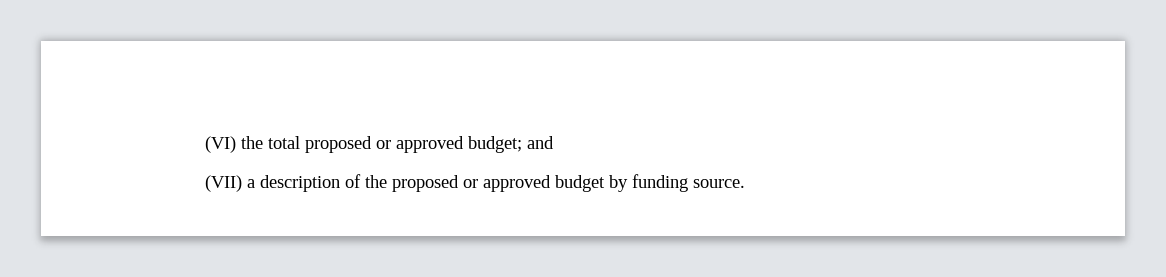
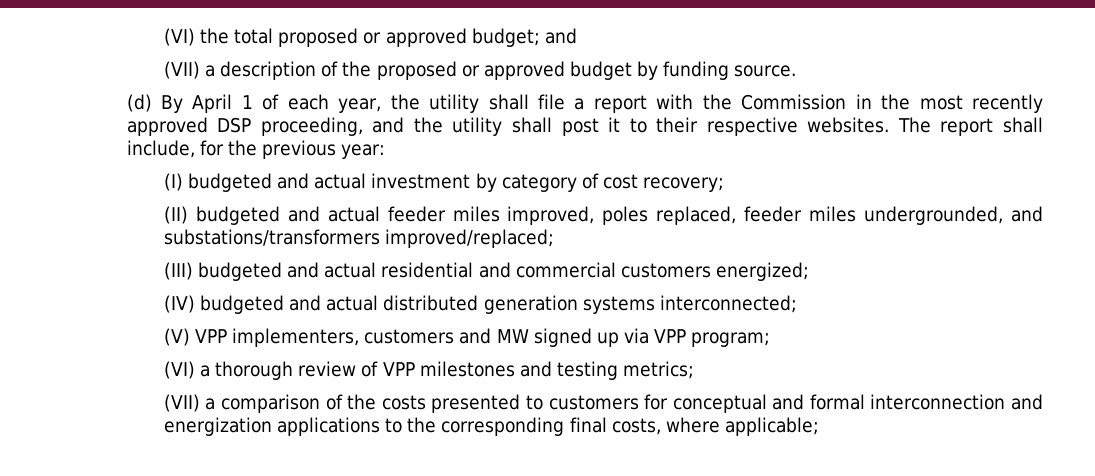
(746, 183) none -> [126,94,1043,113] [126,117,1043,136] [126,140,386,159] [163,173,725,192] [163,206,1043,225] [163,229,555,248] [163,262,809,281] [163,295,797,314] [163,328,771,347] [163,361,695,380] [163,394,1043,413] [163,417,819,436] // (d) By April 1 of each year, the utility shall file a report with the Commission in the most recently approved DSP proceeding, and the utility shall post it to their respective websites. The report shall include, for the previous year: // (I) budgeted and actual investment by category of cost recovery; // (II) budgeted and actual feeder miles improved, poles replaced, feeder miles undergrounded, and substations/transformers improved/replaced; // (III) budgeted and actual residential and commercial customers energized; // (IV) budgeted and actual distributed generation systems interconnected; // (V) VPP implementers, customers and MW signed up via VPP program; // (VI) a thorough review of VPP milestones and testing metrics; // (VII) a comparison of the costs presented to customers for conceptual and formal interconnection and energization applications to the corresponding final costs, where applicable;

